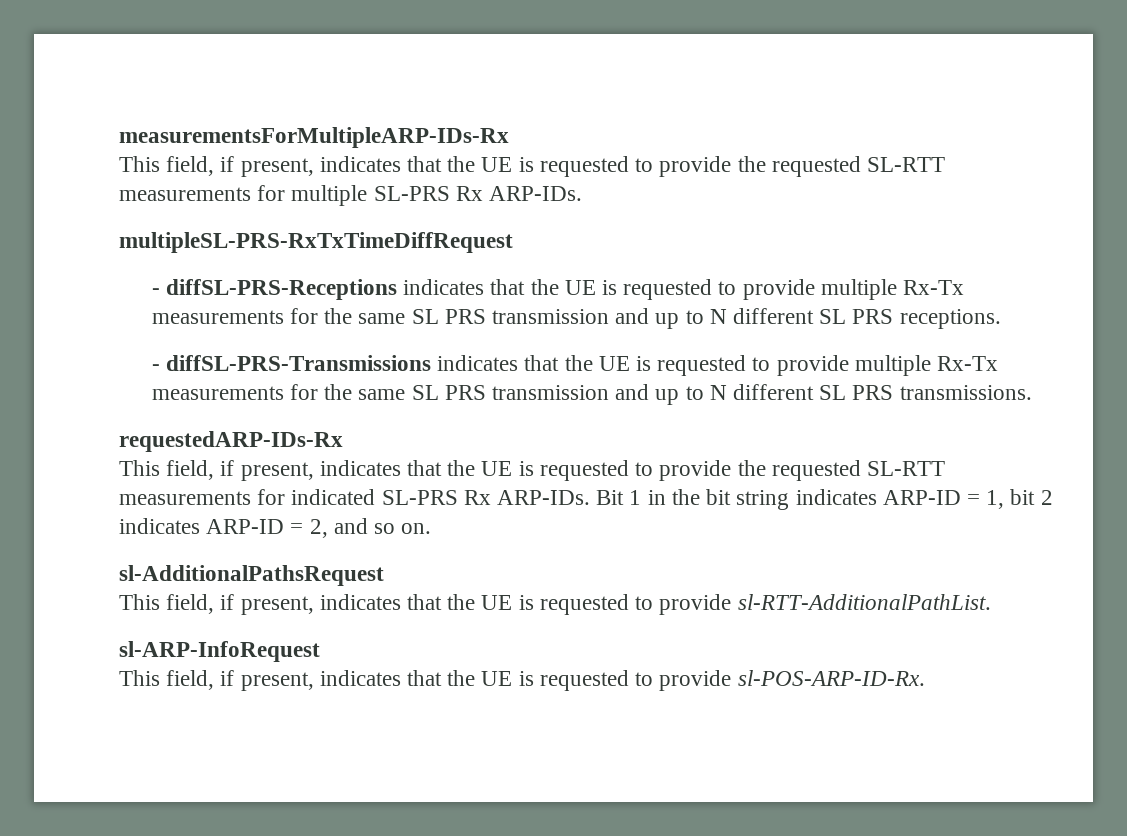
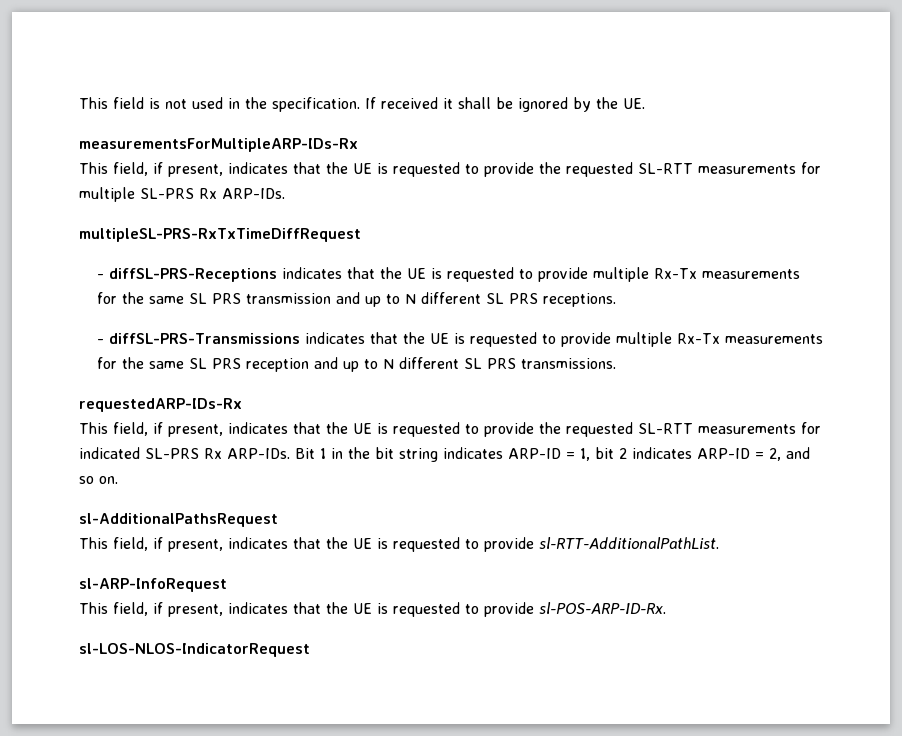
(119, 137) none -> [79,97,645,112] This field is not used in the specification. If received it shall be ignored by the UE. //
[491,385,609,400] transmission -> [245,358,309,372] reception
(925, 678) none -> [79,643,310,657] // sl-LOS-NLOS-IndicatorRequest

